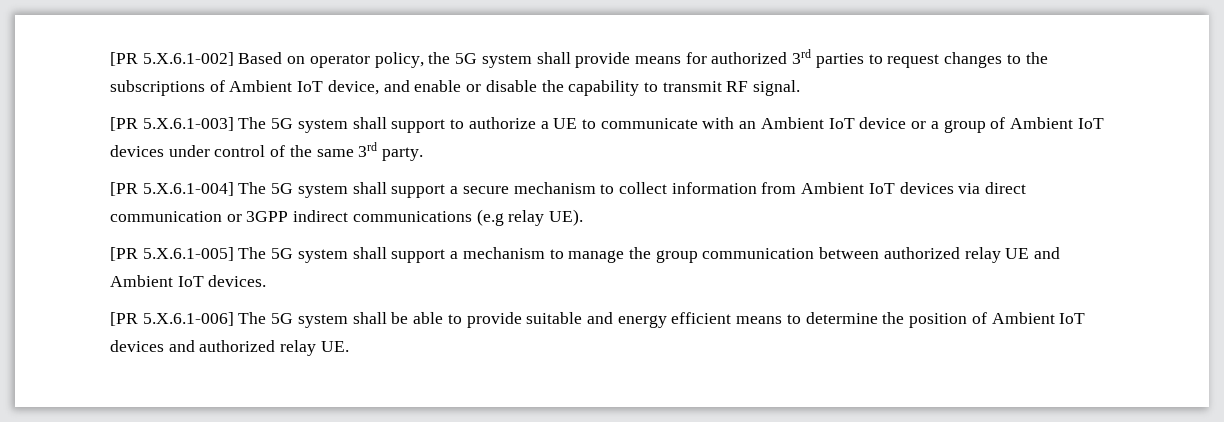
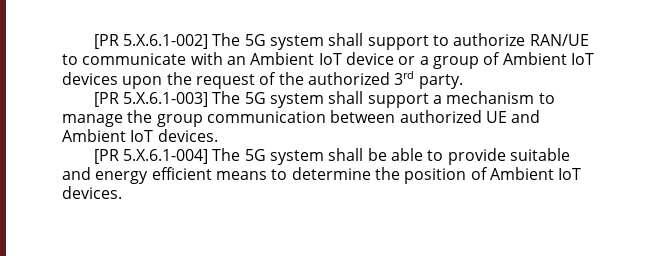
[238,49,1048,68] [110,80,801,96] [110,117,234,131] Based on operator policy, the 5G system shall provide means for authorized 3rd parties to request changes to the subscriptions of Ambient IoT device, and enable or disable the capability to transmit RF signal. // [PR 5.X.6.1-003] -> (209, 41) none
[540,118,578,129] a UE -> [529,34,589,46] RAN/UE
[168,145,266,157] under control -> [122,72,255,89] upon the request
[316,149,354,157] same -> [307,72,390,85] authorized
[142,182,1027,198] [110,209,584,226] [110,247,234,261] 5.X.6.1-004] The 5G system shall support a secure mechanism to collect information from Ambient IoT devices via direct communication or 3GPP indirect communications (e.g relay UE). // [PR 5.X.6.1-005] -> [123,92,209,107] 5.X.6.1-003]
[964,247,1001,263] relay -> (482, 116) none
[142,312,234,326] 5.X.6.1-006] -> [123,149,209,164] 5.X.6.1-004]
[110,340,349,356] devices and authorized relay UE. -> [62,186,122,199] devices.

